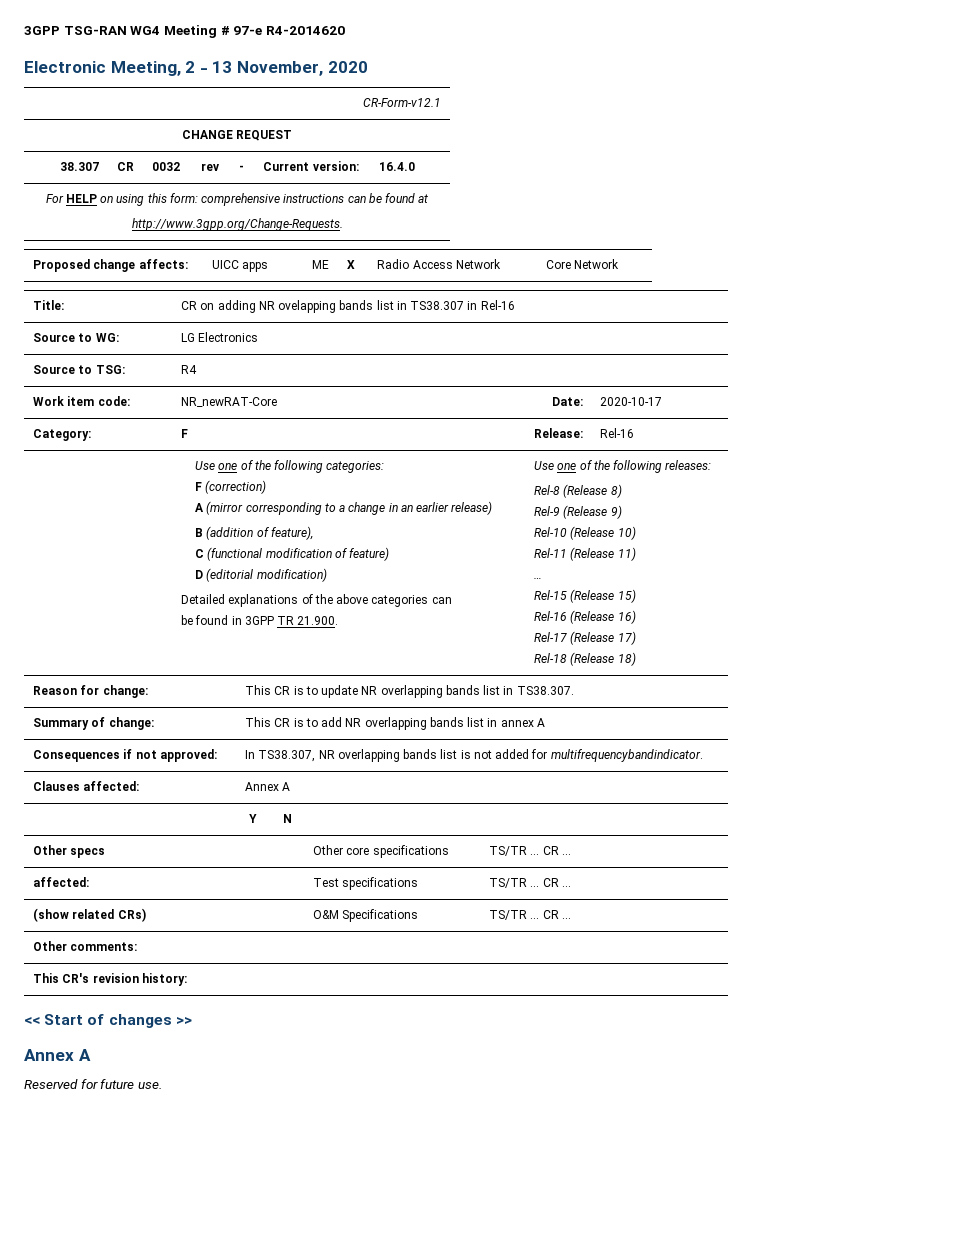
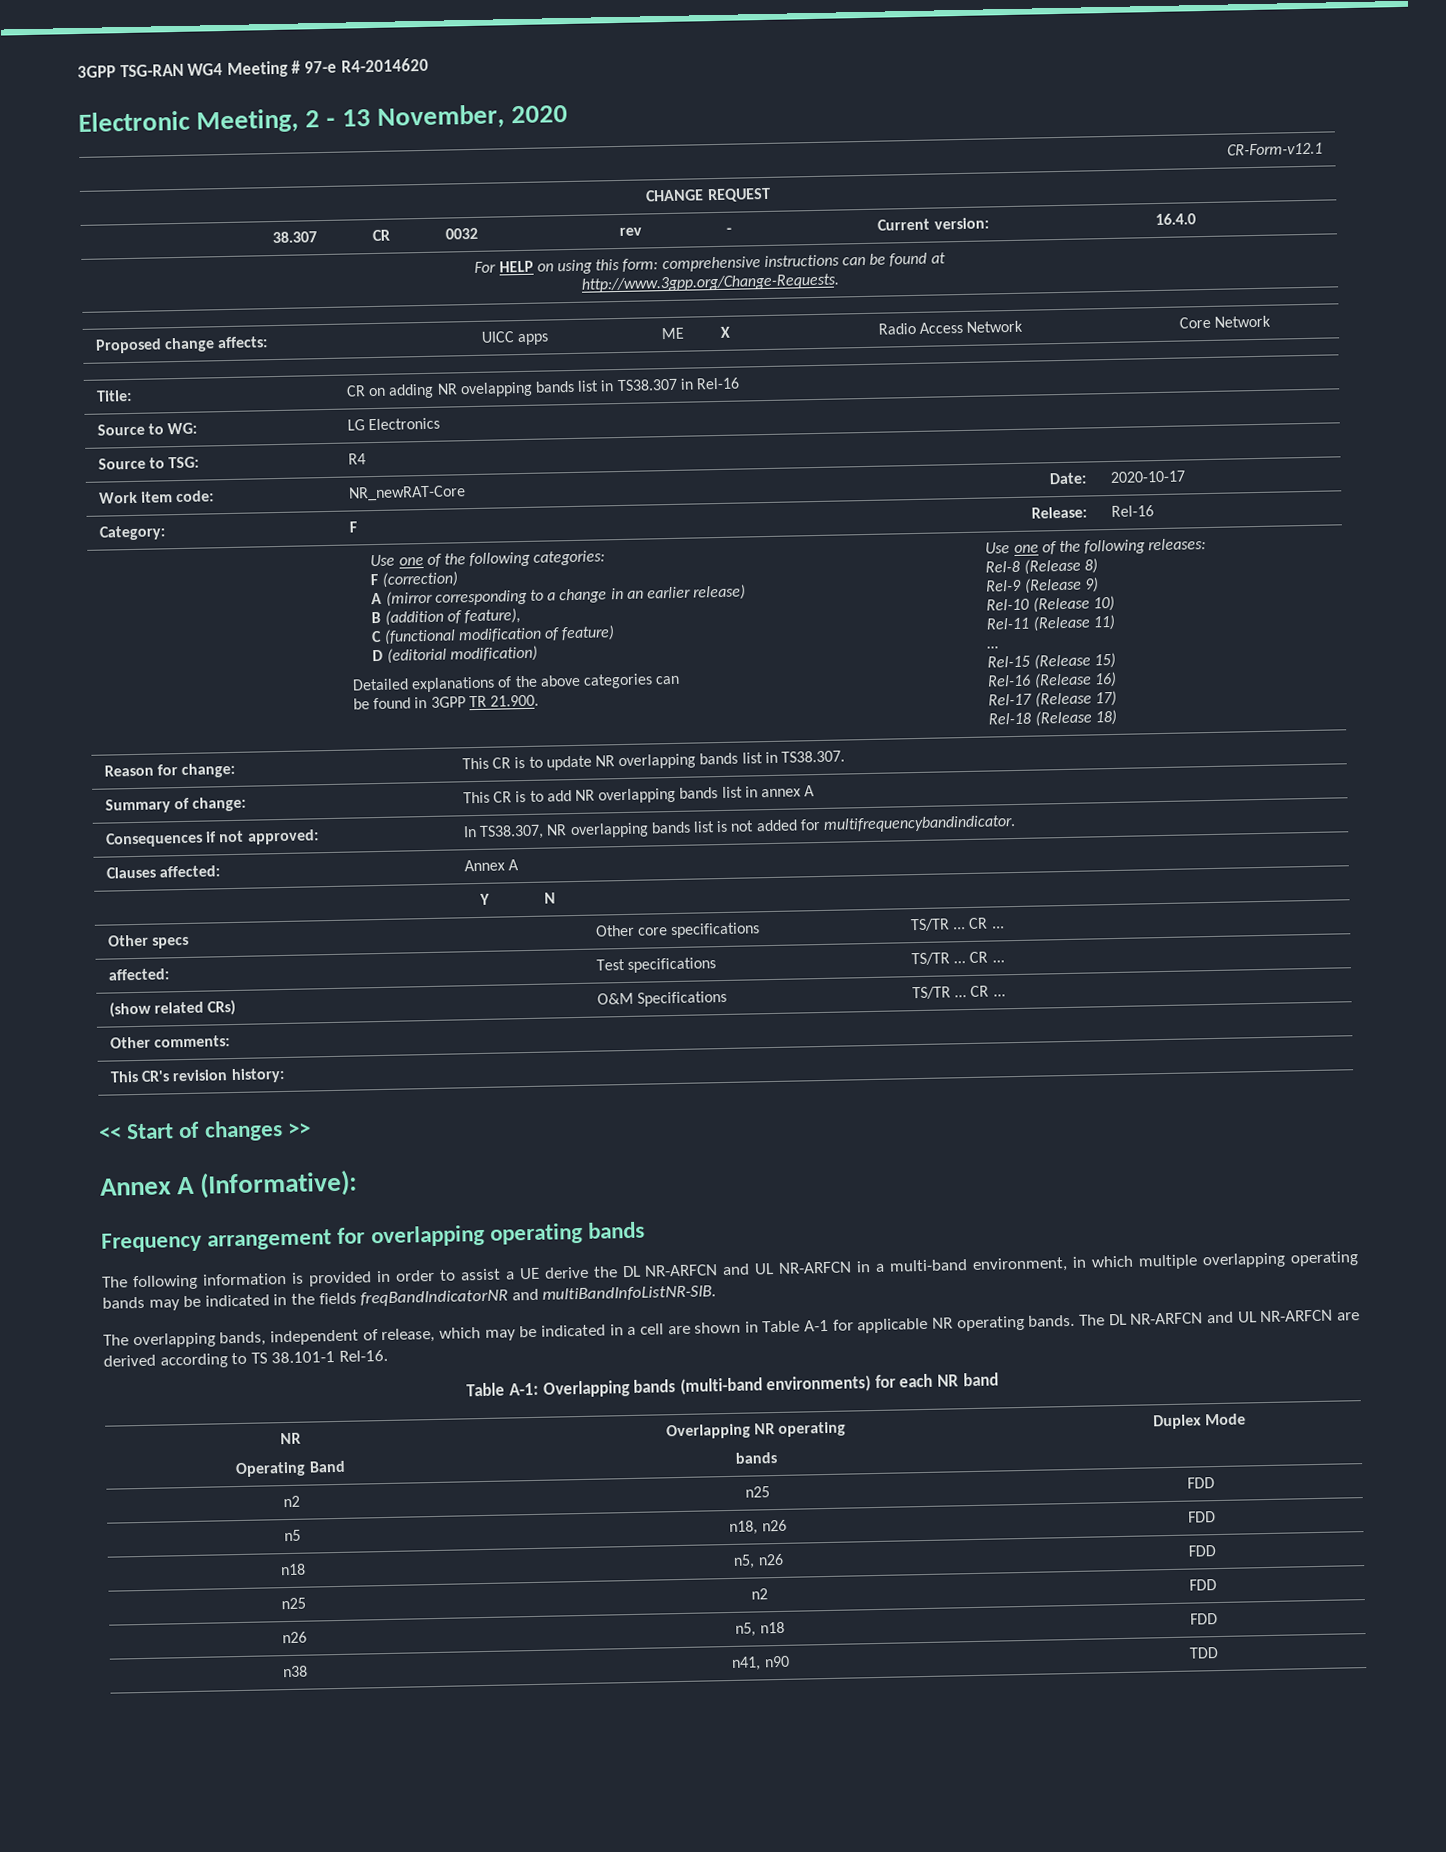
[24,1079,162,1089] // Reserved for future use. -> [199,1169,358,1199] [101,1221,646,1253] [102,1251,1359,1291] [102,1285,717,1311] [103,1309,1360,1349] [103,1349,388,1369] [466,1372,999,1398] [279,1432,301,1445] [235,1460,346,1478] [665,1421,847,1440] [734,1452,777,1464] [1153,1413,1246,1430] [282,1495,300,1508] [744,1486,770,1498] [1186,1477,1215,1489] [283,1529,301,1542] [729,1519,787,1535] [1187,1511,1216,1523] [279,1563,306,1576] [733,1553,784,1569] [1187,1545,1216,1557] [280,1597,306,1610] [750,1588,768,1600] [1188,1579,1217,1591] [281,1631,307,1644] [735,1621,785,1637] [1189,1613,1218,1625] [282,1665,308,1678] [731,1655,790,1671] [1189,1647,1219,1659] (Informative): // Frequency arrangement for overlapping operating bands // The following information is provided in order to assist a UE derive the DL NR-ARFCN and UL NR-ARFCN in a multi-band environment, in which multiple overlapping operating bands may be indicated in the fields freqBandIndicatorNR and multiBandInfoListNR-SIB. // The overlapping bands, independent of release, which may be indicated in a cell are shown in Table A-1 for applicable NR operating bands. The DL NR-ARFCN and UL NR-ARFCN are derived according to TS 38.101-1 Rel-16. // Table A-1: Overlapping bands (multi-band environments) for each NR band // NR // Operating Band | Overlapping NR operating // bands | Duplex Mode // n2 | n25 | FDD // n5 | n18, n26 | FDD // n18 | n5, n26 | FDD // n25 | n2 | FDD // n26 | n5, n18 | FDD // n38 | n41, n90 | TDD

